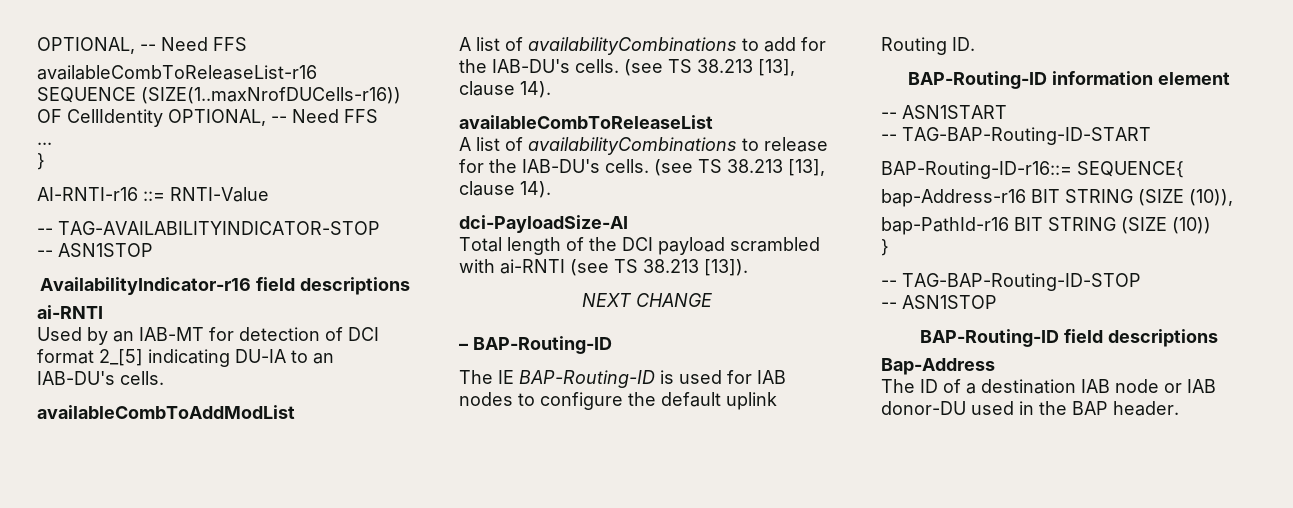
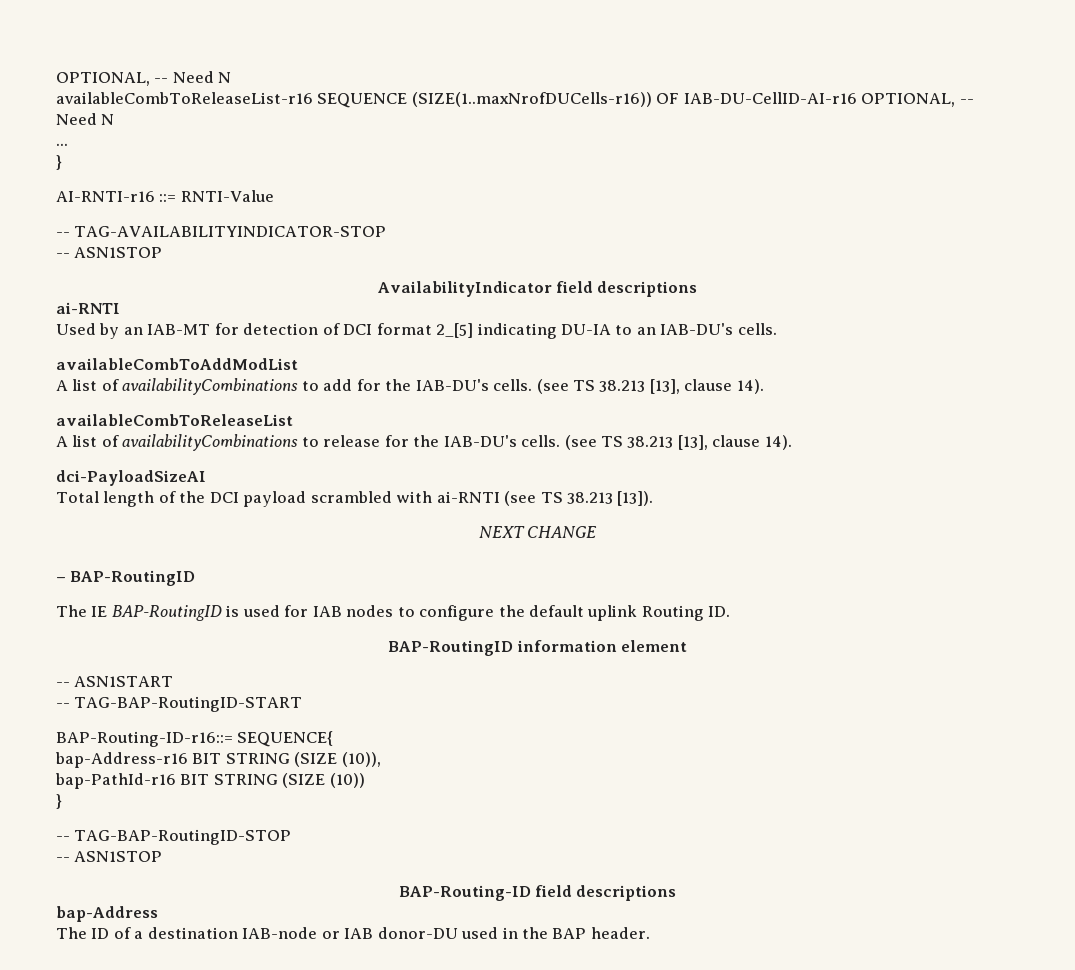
[37,37,247,54] OPTIONAL, -- Need FFS -> [56,71,232,86] OPTIONAL, -- Need N
[67,109,378,127] CellIdentity OPTIONAL, -- Need FFS -> [683,92,974,107] [56,113,115,125] IAB-DU-CellID-AI-r16 OPTIONAL, -- Need N
[39,277,251,295] AvailabilityIndicator-r16 -> [377,281,552,297] AvailabilityIndicator
[459,215,628,233] dci-PayloadSize-AI -> [56,470,206,486] dci-PayloadSizeAI
[472,336,612,354] BAP-Routing-ID -> [70,570,196,586] BAP-RoutingID
[519,370,655,388] BAP-Routing-ID -> [111,605,222,621] BAP-RoutingID
[907,71,1047,89] BAP-Routing-ID -> [388,640,514,656] BAP-RoutingID
[902,127,1151,145] TAG-BAP-Routing-ID-START -> [74,696,303,712] TAG-BAP-RoutingID-START
[902,273,1141,291] TAG-BAP-Routing-ID-STOP -> [74,829,292,845] TAG-BAP-RoutingID-STOP
[881,358,995,375] Bap-Address -> [56,906,158,922] bap-Address
[1081,379,1159,393] IAB node -> [242,927,318,939] IAB-node

